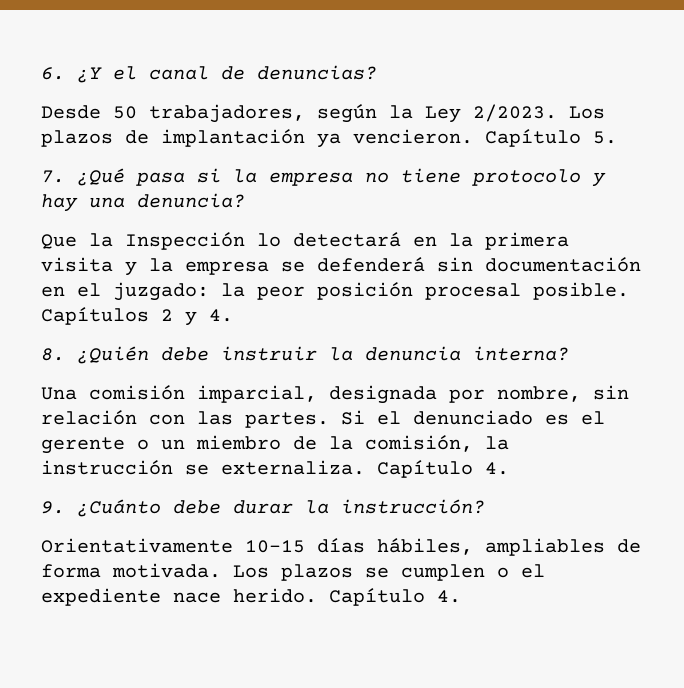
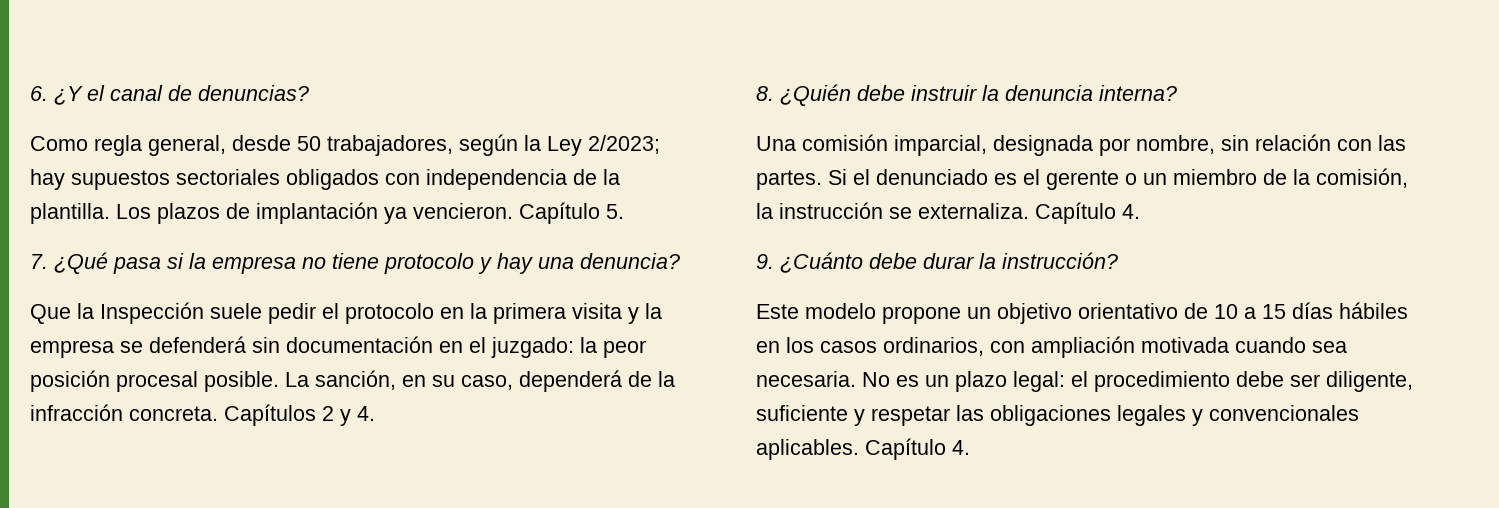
[41,105,101,119] Desde -> [30,135,291,156] Como regla general, desde
[473,104,557,122] 2/2023. -> [588,135,660,154] [30,169,620,190] [30,203,110,224] 2/2023; hay supuestos sectoriales obligados con independencia de la plantilla.
[257,232,401,247] lo detectará -> [210,303,434,324] suele pedir el protocolo
(629, 291) none -> [285,370,675,392] [30,404,218,421] La sanción, en su caso, dependerá de la infracción concreta.
[41,538,641,556] [41,563,545,581] [41,588,317,606] Orientativamente 10-15 días hábiles, ampliables de forma motivada. Los plazos se cumplen o el expediente nace herido. -> [756,302,1408,324] [756,336,1347,358] [756,371,1413,392] [756,405,1359,426] [756,439,859,460] Este modelo propone un objetivo orientativo de 10 a 15 días hábiles en los casos ordinarios, con ampliación motivada cuando sea necesaria. No es un plazo legal: el procedimiento debe ser diligente, suficiente y respetar las obligaciones legales y convencionales aplicables.

